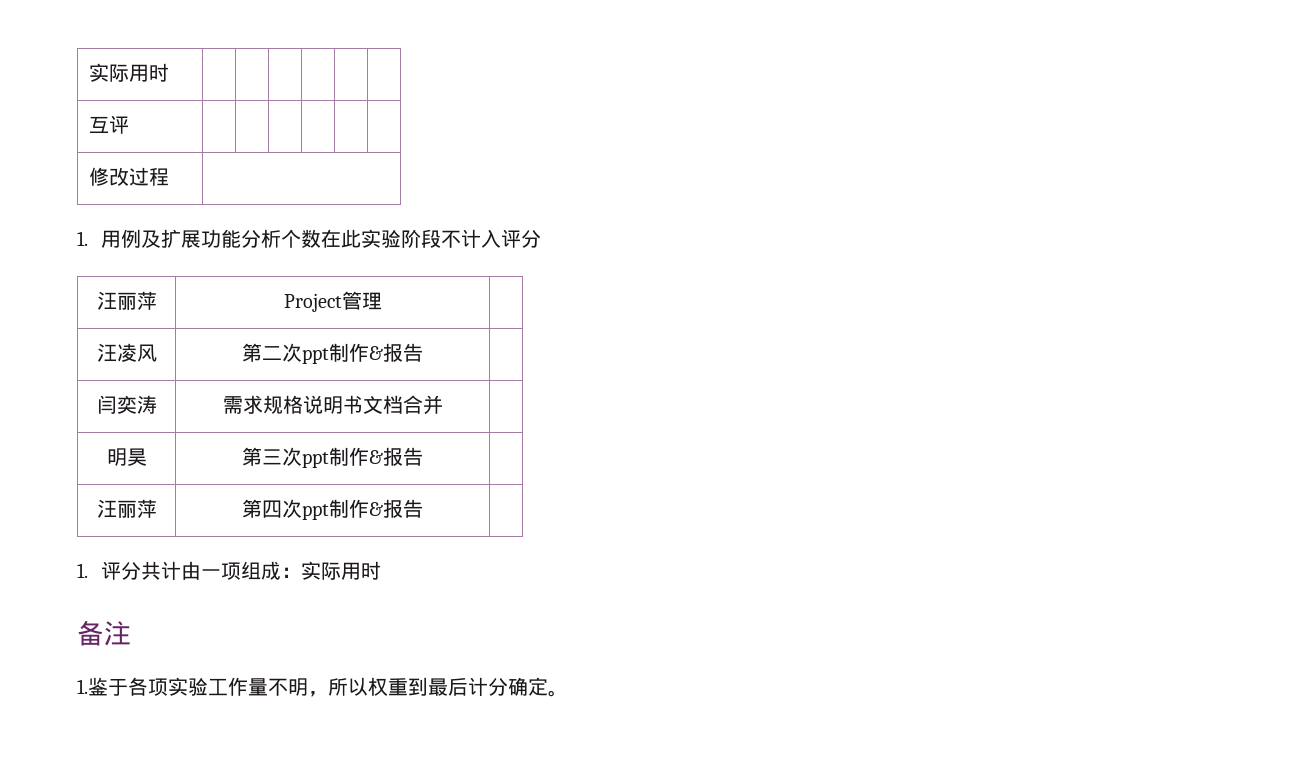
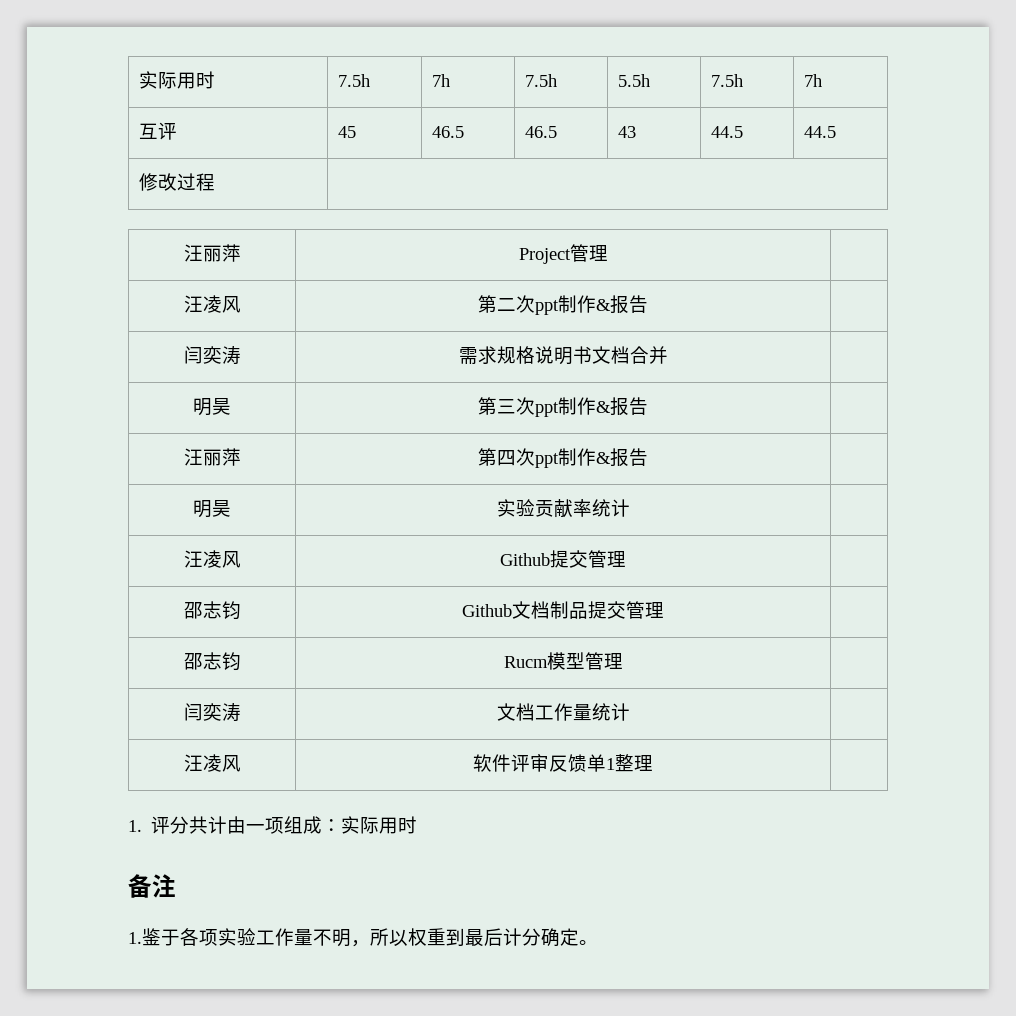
[88,115,129,134] [88,167,169,186] [77,229,542,248] | | | | | // 互评 | | | | | | // 修改过程 | // 1.用例及扩展功能分析个数在此实验阶段不计入评分 -> [338,74,371,87] [432,74,451,87] [525,74,558,87] [618,74,651,87] [711,74,744,87] [804,74,823,87] [139,122,178,140] [338,126,357,138] [432,126,465,138] [525,126,558,138] [618,126,637,138] [711,126,744,138] [804,126,837,138] [139,173,216,191] 7.5h | 7h | 7.5h | 5.5h | 7.5h | 7h // 互评 | 45 | 46.5 | 46.5 | 43 | 44.5 | 44.5 // 修改过程 |
(423, 508) none -> [193,500,231,518] [496,499,630,518] [183,550,241,568] [500,550,626,568] [183,601,241,620] [462,601,664,619] [183,652,241,671] [503,652,623,670] [183,702,241,721] [496,703,630,721] [183,754,241,772] [473,754,653,772] // 明昊 | 实验贡献率统计 | // 汪凌风 | Github提交管理 | // 邵志钧 | Github文档制品提交管理 | // 邵志钧 | Rucm模型管理 | // 闫奕涛 | 文档工作量统计 | // 汪凌风 | 软件评审反馈单1整理 |

